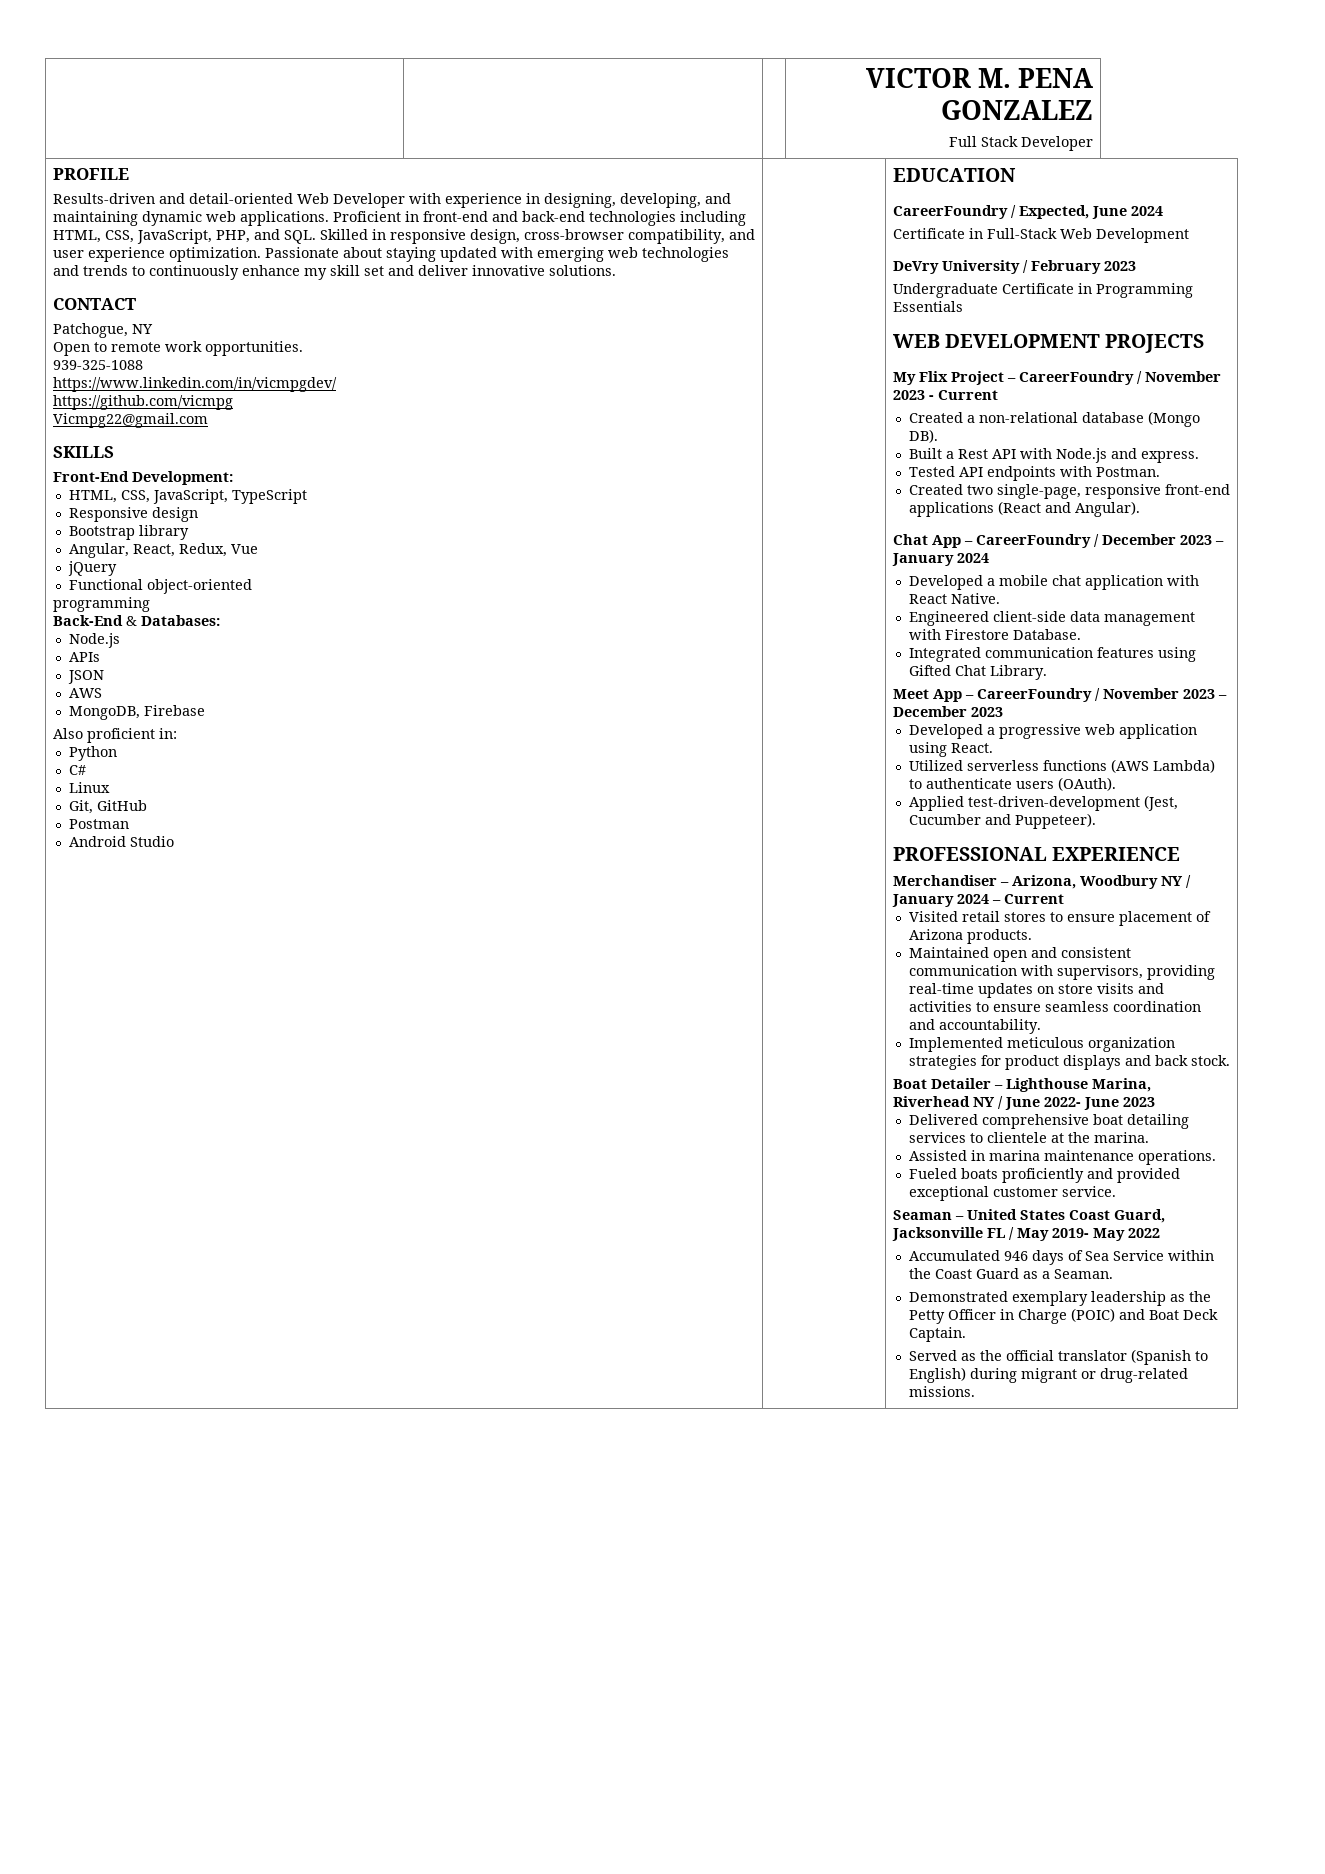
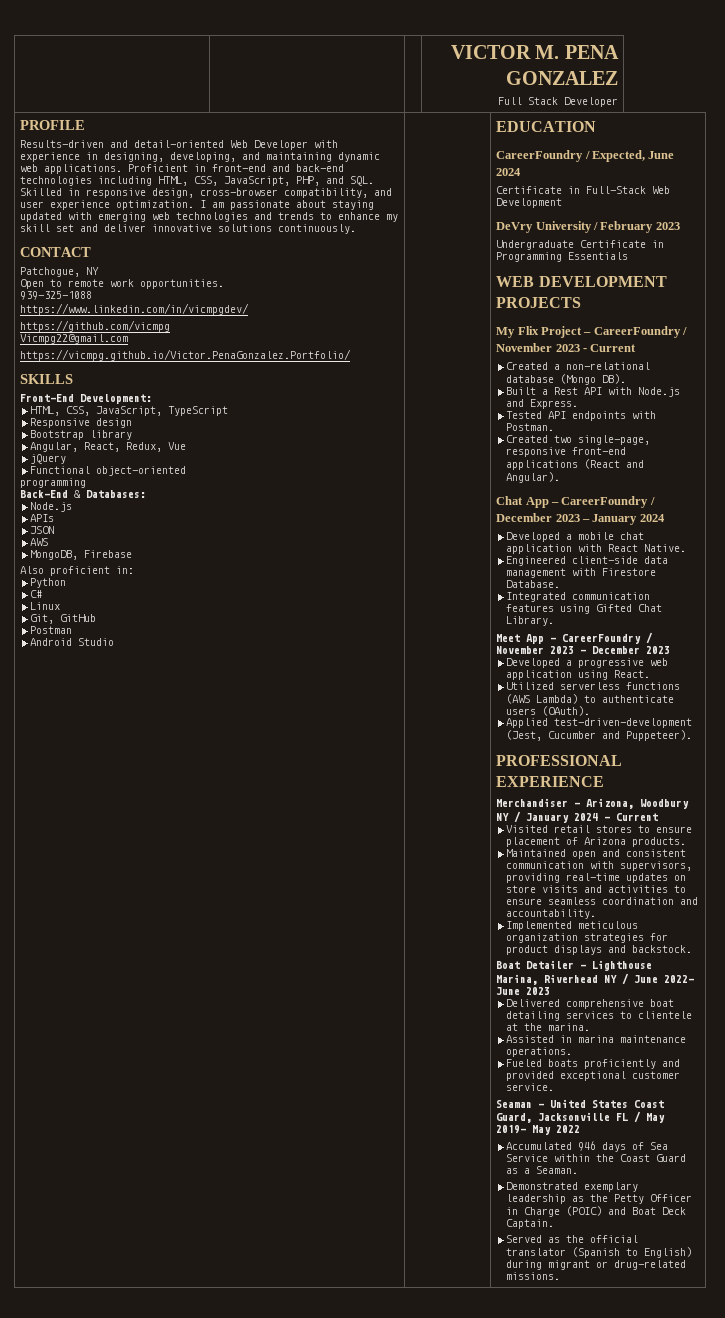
[264,247,339,258] Passionate -> [200,200,291,210] I am passionate
[148,265,239,280] continuously -> (333, 216) none
[548,265,616,276] solutions. -> [218,224,357,234] solutions continuously.
(208, 420) none -> [20,349,352,361] // https://vicmpg.github.io/Victor.PenaGonzalez.Portfolio/
[1140,451,1199,463] express. -> [530,399,579,409] Express.
[1154,1055,1230,1066] back stock. -> [632,945,693,953] backstock.

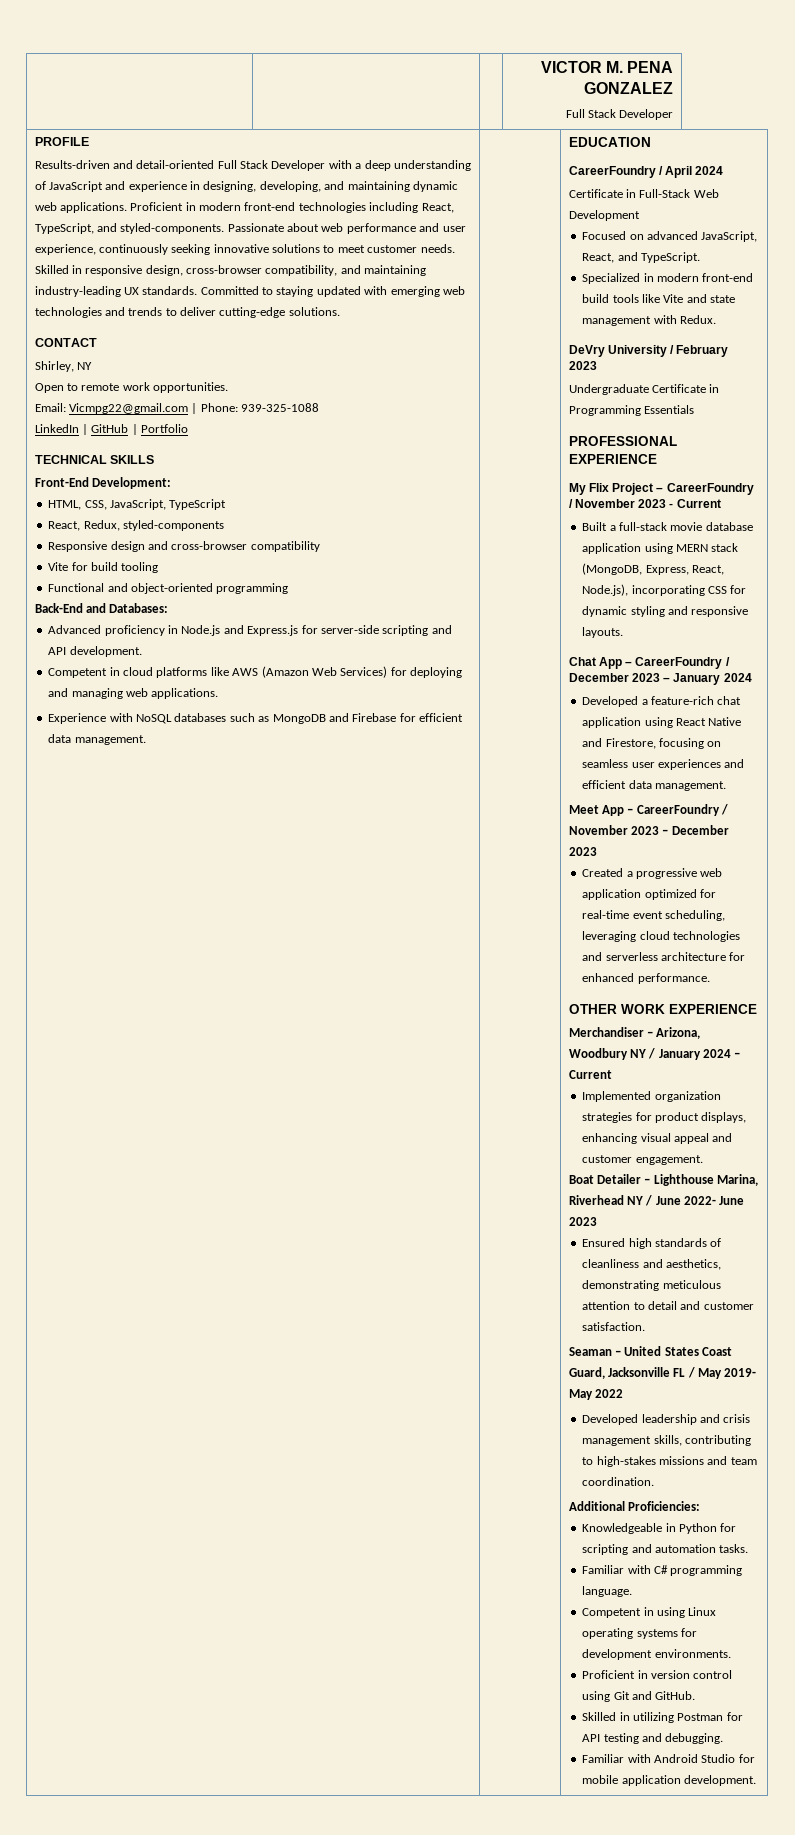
[230,140,339,150] Web Developer with -> [217,160,471,171] [34,181,126,192] Full Stack Developer with a deep understanding of JavaScript and
[212,164,345,172] [20,176,375,186] front-end and back-end technologies including HTML, CSS, JavaScript, PHP, and SQL. -> [199,202,454,213] [34,223,466,234] [34,244,455,255] modern front-end technologies including React, TypeScript, and styled-components. Passionate about web performance and user experience, continuously seeking innovative solutions to meet customer needs.
[20,200,327,210] user experience optimization. I am passionate about -> [364,265,427,276] [34,286,274,297] maintaining industry-leading UX standards. Committed to
[338,212,399,222] [20,224,357,234] enhance my skill set and deliver innovative solutions continuously. -> [180,307,340,318] deliver cutting-edge solutions.
[20,267,81,277] Patchogue, -> [34,361,74,372] Shirley,
[20,291,93,300] [20,303,250,315] [20,320,171,332] [20,334,129,344] [20,349,352,361] 939-325-1088 // https://www.linkedin.com/in/vicmpgdev/ // https://github.com/vicmpg // Vicmpg22@gmail.com // https://vicmpg.github.io/Victor.PenaGonzalez.Portfolio/ // -> [34,403,320,414] [34,424,189,435] [34,455,107,464] Email: Vicmpg22@gmail.com | Phone: 939-325-1088 // LinkedIn | GitHub | Portfolio // TECHNICAL
(229, 411) none -> [48,520,225,531] // React, Redux, styled-components
[30,430,133,440] [30,442,187,452] [30,454,67,464] // Bootstrap library // Angular, React, Redux, Vue // jQuery -> [148,541,320,552] [48,562,159,573] and cross-browser compatibility // Vite for build tooling
(91, 470) none -> [107,583,128,592] and
(187, 471) // -> (214, 588) none
[74,490,82,498] & -> [85,603,106,613] and
[30,502,73,512] [30,514,55,522] [30,526,55,534] [30,538,49,546] [30,550,133,560] [20,566,135,576] [30,578,67,588] [30,590,43,598] [30,602,61,610] [30,614,97,624] [30,626,73,634] [30,638,115,646] Node.js // APIs // JSON // AWS // MongoDB, Firebase // Also proficient in: // Python // C# // Linux // Git, GitHub // Postman // Android Studio -> [48,625,452,636] [48,646,142,657] [48,666,463,678] [48,688,219,699] [48,713,464,724] [48,734,146,745] Advanced proficiency in Node.js and Express.js for server-side scripting and API development. // Competent in cloud platforms like AWS (Amazon Web Services) for deploying and managing web applications. // Experience with NoSQL databases such as MongoDB and Firebase for efficient data management.
[592,150,675,162] Expected, June -> [665,166,693,178] April
(563, 203) none -> [582,231,758,242] [582,252,701,263] [582,273,754,284] [582,294,736,303] [582,315,717,326] // Focused on advanced JavaScript, React, and TypeScript. // Specialized in modern front-end build tools like Vite and state management with Redux.
[496,276,667,287] [496,297,582,308] WEB DEVELOPMENT PROJECTS -> [568,436,677,446] [568,454,657,464] PROFESSIONAL EXPERIENCE
[506,362,651,370] [506,374,627,385] [506,387,681,397] [506,399,579,409] [506,411,657,421] [506,423,555,431] [506,435,651,445] [506,447,627,457] [506,459,645,470] [506,472,561,483] Created a non-relational database (Mongo DB). // Built a Rest API with Node.js and Express. // Tested API endpoints with Postman. // Created two single-page, responsive front-end applications (React and Angular). -> [582,522,753,531] [582,543,739,554] [582,563,725,575] [582,584,747,596] [582,606,749,617] [582,627,624,638] Built a full-stack movie database application using MERN stack (MongoDB, Express, React, Node.js), incorporating CSS for dynamic styling and responsive layouts.
[578,532,615,540] mobile -> [651,696,715,705] feature-rich
[578,544,687,552] [506,556,669,566] [506,568,657,578] [506,580,561,588] [506,592,651,602] [506,604,663,614] [506,616,555,626] with React Native. // Engineered client-side data management with Firestore Database. // Integrated communication features using Gifted Chat Library. -> [644,717,742,728] [582,738,722,749] [582,759,745,770] [582,780,727,791] using React Native and Firestore, focusing on seamless user experiences and efficient data management.
[506,658,561,668] Developed -> [582,868,624,877] Created
[578,670,651,680] [506,682,681,690] [506,694,675,704] [506,706,591,716] [506,718,693,728] [506,730,693,741] [496,755,623,766] using React. // Utilized serverless functions (AWS Lambda) to authenticate users (OAuth). // Applied test-driven-development (Jest, Cucumber and Puppeteer). // PROFESSIONAL -> [644,889,717,900] [582,910,726,921] [582,931,741,942] [582,952,746,961] [582,973,710,984] [568,1004,665,1014] optimized for real-time event scheduling, leveraging cloud technologies and serverless architecture for enhanced performance. // OTHER WORK
[506,825,693,833] [506,837,687,847] [506,849,687,859] [506,861,693,871] [506,873,687,883] [506,885,687,893] [506,897,699,905] [506,909,597,919] // Visited retail stores to ensure placement of Arizona products. // Maintained open and consistent communication with supervisors, providing real-time updates on store visits and activities to ensure seamless coordination and accountability. -> (612, 1074) none
[578,921,639,929] meticulous -> (652, 1096) none
[554,945,693,955] displays and backstock. -> [701,1112,747,1123] [582,1133,733,1144] [582,1155,703,1165] displays, enhancing visual appeal and customer engagement.
[506,999,675,1009] [506,1011,693,1021] [506,1023,591,1031] [506,1035,687,1043] [506,1047,573,1057] [506,1059,681,1069] [506,1071,681,1081] [506,1083,555,1091] Delivered comprehensive boat detailing services to clientele at the marina. // Assisted in marina maintenance operations. // Fueled boats proficiently and provided exceptional customer service. -> [582,1238,722,1249] [582,1259,722,1270] [582,1280,721,1291] [582,1301,754,1310] [582,1322,646,1331] Ensured high standards of cleanliness and aesthetics, demonstrating meticulous attention to detail and customer satisfaction.
[506,1141,669,1152] [506,1154,687,1162] [506,1166,579,1174] [506,1182,639,1192] [506,1194,693,1204] [506,1206,687,1217] [506,1219,555,1229] [506,1235,639,1243] [506,1247,693,1258] [506,1260,687,1270] [506,1272,561,1280] Accumulated 946 days of Sea Service within the Coast Guard as a Seaman. // Demonstrated exemplary leadership as the Petty Officer in Charge (POIC) and Boat Deck Captain. // Served as the official translator (Spanish to English) during migrant or drug-related missions. -> [582,1414,751,1425] [582,1435,752,1446] [582,1456,757,1467] [582,1477,655,1486] [568,1501,700,1511] [582,1523,737,1534] [582,1544,749,1555] [582,1565,743,1576] [582,1586,633,1597] [582,1607,717,1618] [582,1628,698,1639] [582,1649,731,1660] [582,1670,733,1679] [582,1691,696,1702] [582,1712,743,1723] [582,1733,724,1744] [582,1754,755,1763] [582,1775,757,1786] Developed leadership and crisis management skills, contributing to high-stakes missions and team coordination. // Additional Proficiencies: // Knowledgeable in Python for scripting and automation tasks. // Familiar with C# programming language. // Competent in using Linux operating systems for development environments. // Proficient in version control using Git and GitHub. // Skilled in utilizing Postman for API testing and debugging. // Familiar with Android Studio for mobile application development.

